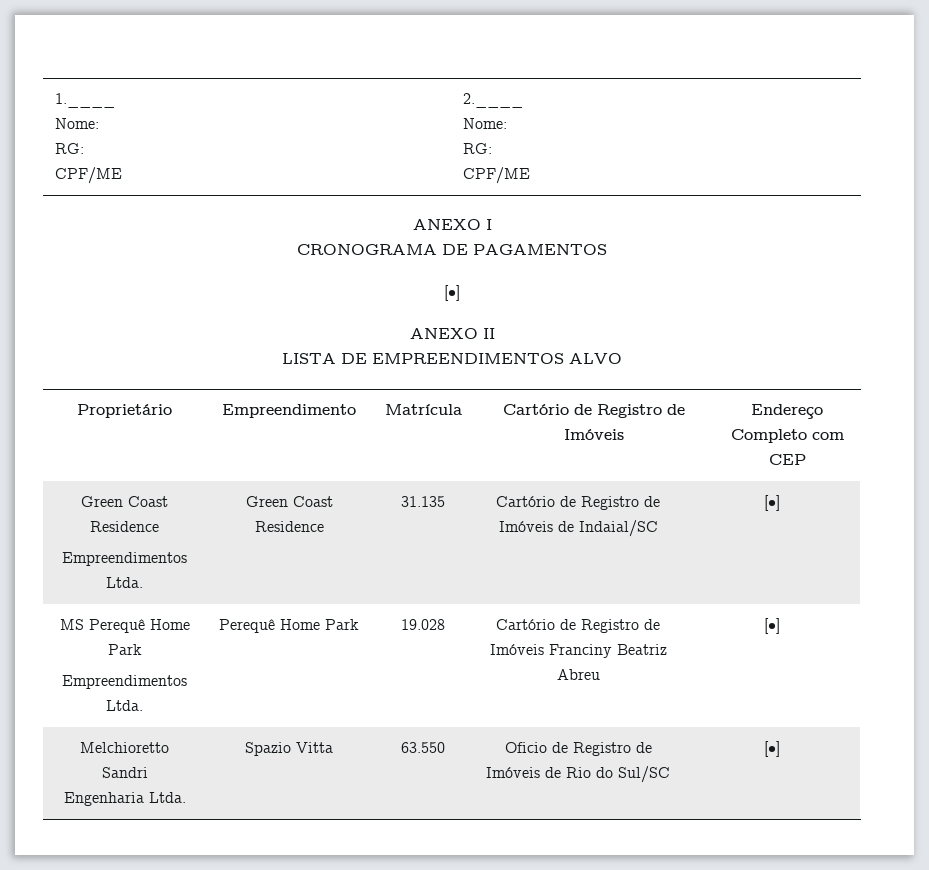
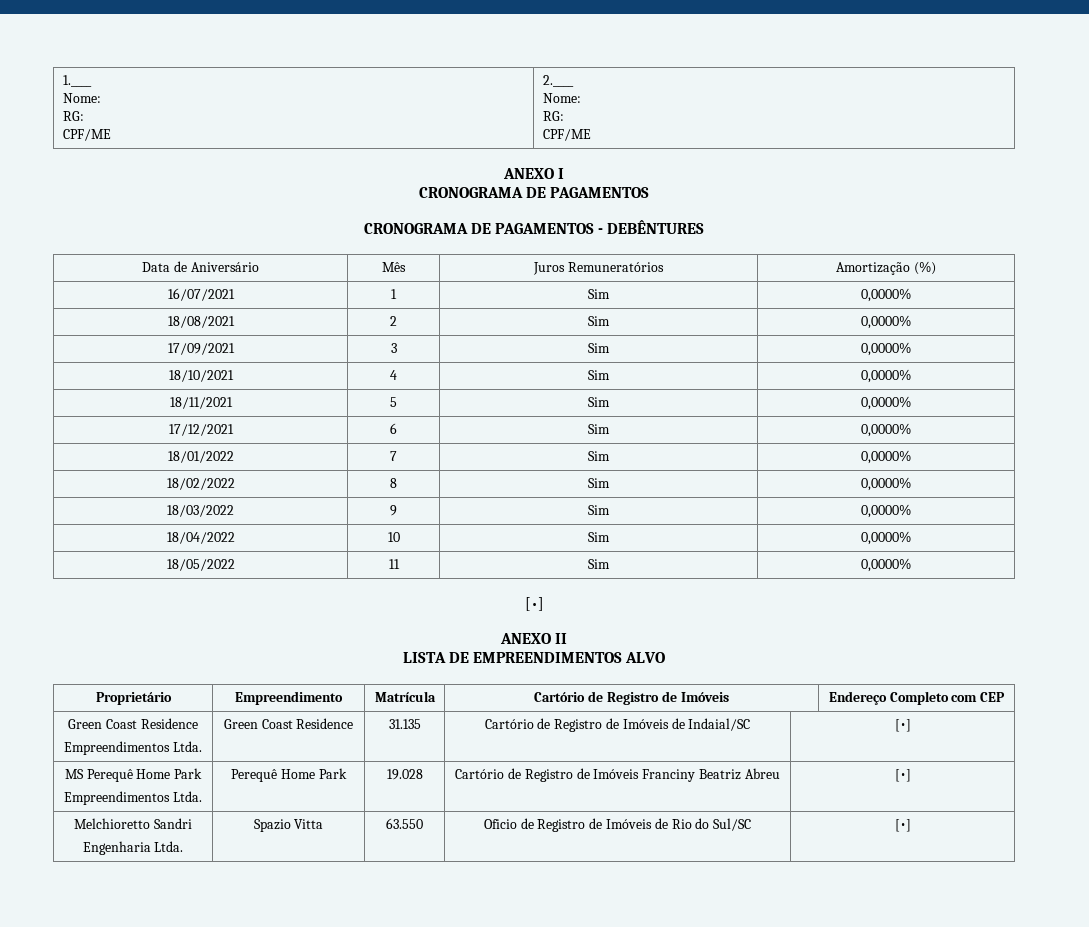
(607, 249) none -> [363,220,705,234] [142,261,259,272] [382,262,406,272] [533,262,664,275] [836,261,936,275] [167,288,235,301] [391,289,397,299] [588,289,610,299] [861,288,911,302] [167,316,235,328] [390,316,397,326] [588,316,610,326] [861,315,911,329] [167,343,235,355] [390,343,397,353] [588,343,610,353] [861,342,911,356] [168,370,234,382] [390,370,397,380] [588,370,610,380] [861,369,911,383] [169,397,233,409] [390,397,397,407] [588,397,610,407] [861,396,911,410] [168,424,234,436] [390,423,397,434] [588,424,610,434] [861,423,911,437] [167,451,234,463] [390,451,397,461] [588,451,610,461] [861,450,911,464] [166,478,235,490] [390,478,397,488] [588,478,610,488] [861,477,911,491] [167,505,234,517] [390,505,397,516] [588,505,610,515] [861,504,911,518] [166,532,235,544] [387,532,400,542] [588,532,610,542] [861,531,911,545] [166,559,235,571] [388,559,400,569] [588,559,610,569] [861,558,911,572] // CRONOGRAMA DE PAGAMENTOS - DEBÊNTURES // Data de Aniversário | Mês | Juros Remuneratórios | Amortização (%) // 16/07/2021 | 1 | Sim | 0,0000% // 18/08/2021 | 2 | Sim | 0,0000% // 17/09/2021 | 3 | Sim | 0,0000% // 18/10/2021 | 4 | Sim | 0,0000% // 18/11/2021 | 5 | Sim | 0,0000% // 17/12/2021 | 6 | Sim | 0,0000% // 18/01/2022 | 7 | Sim | 0,0000% // 18/02/2022 | 8 | Sim | 0,0000% // 18/03/2022 | 9 | Sim | 0,0000% // 18/04/2022 | 10 | Sim | 0,0000% // 18/05/2022 | 11 | Sim | 0,0000%

